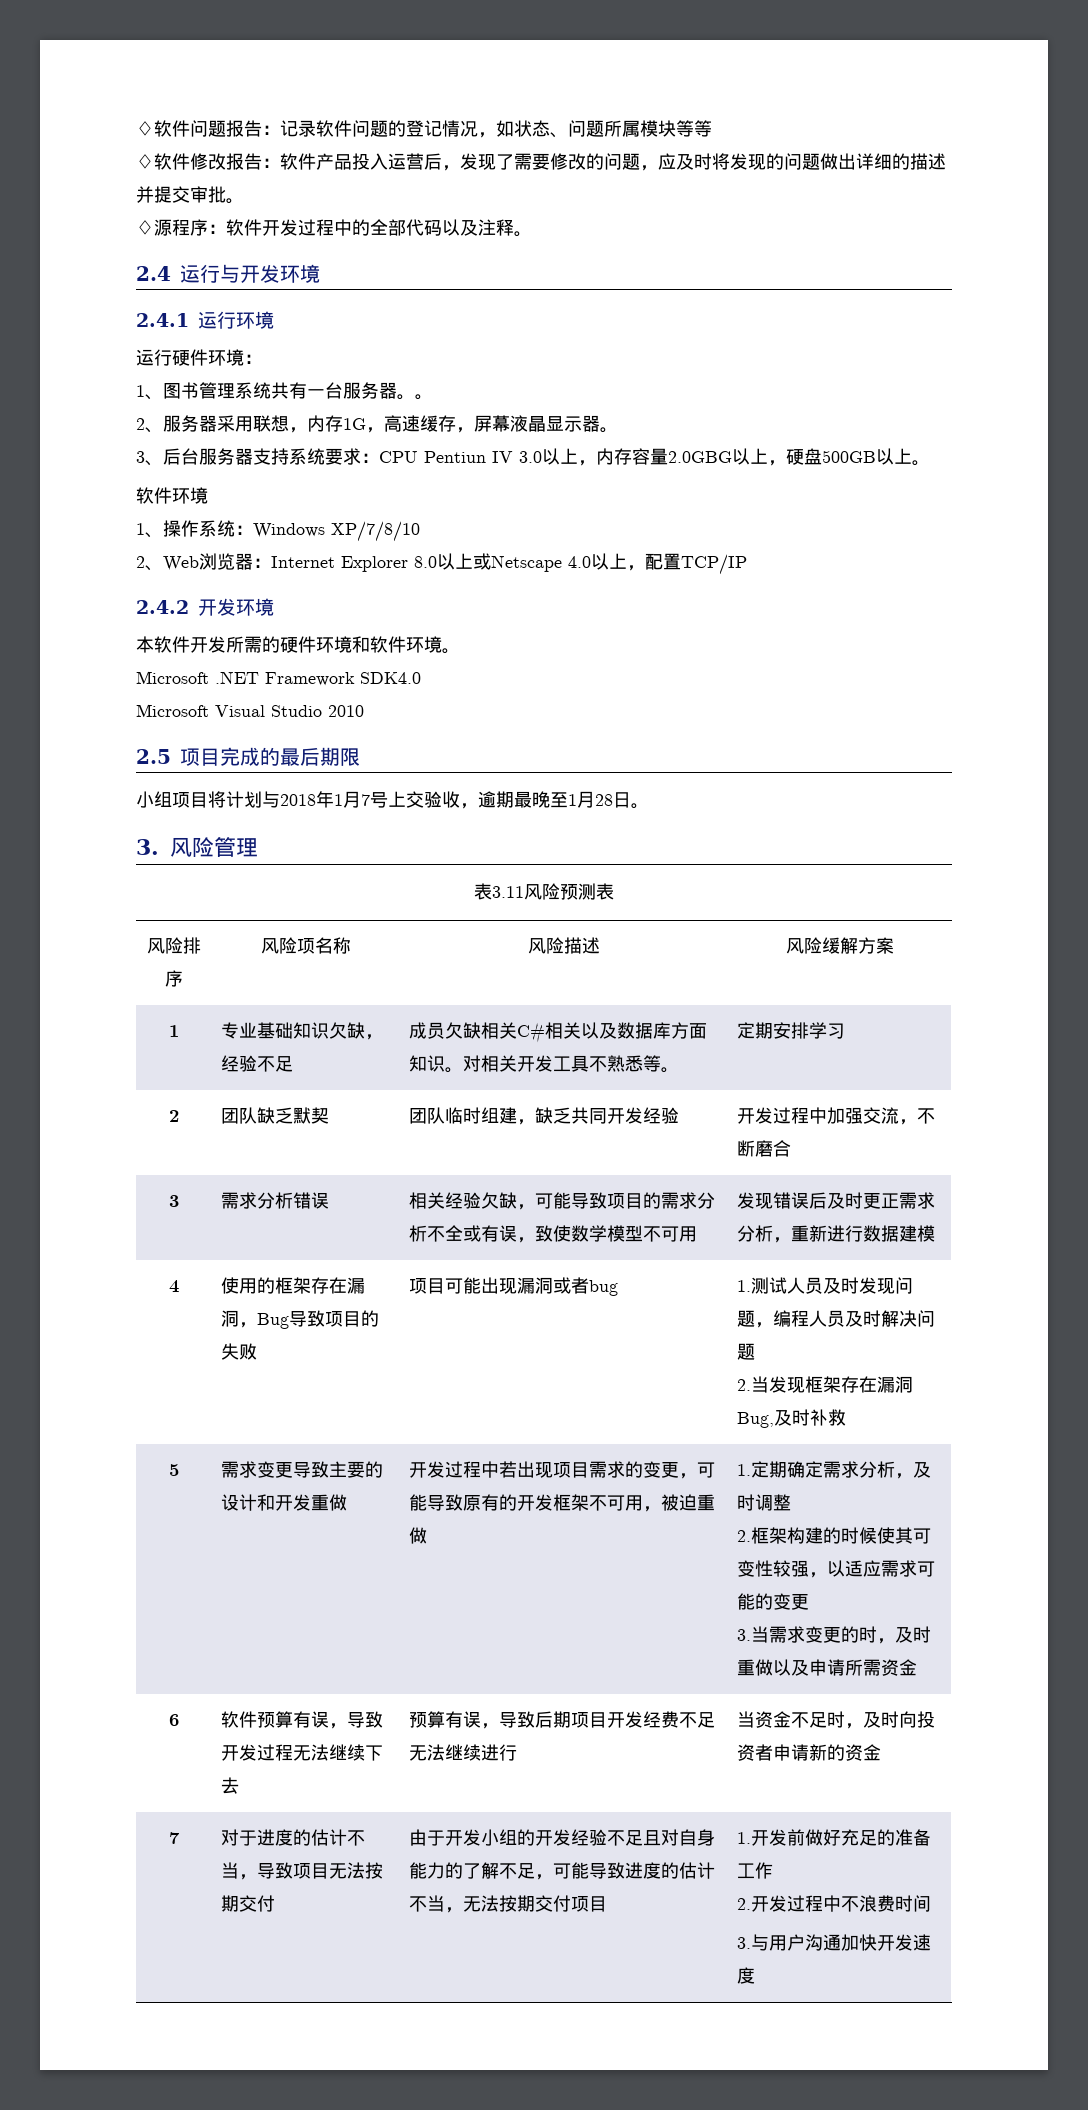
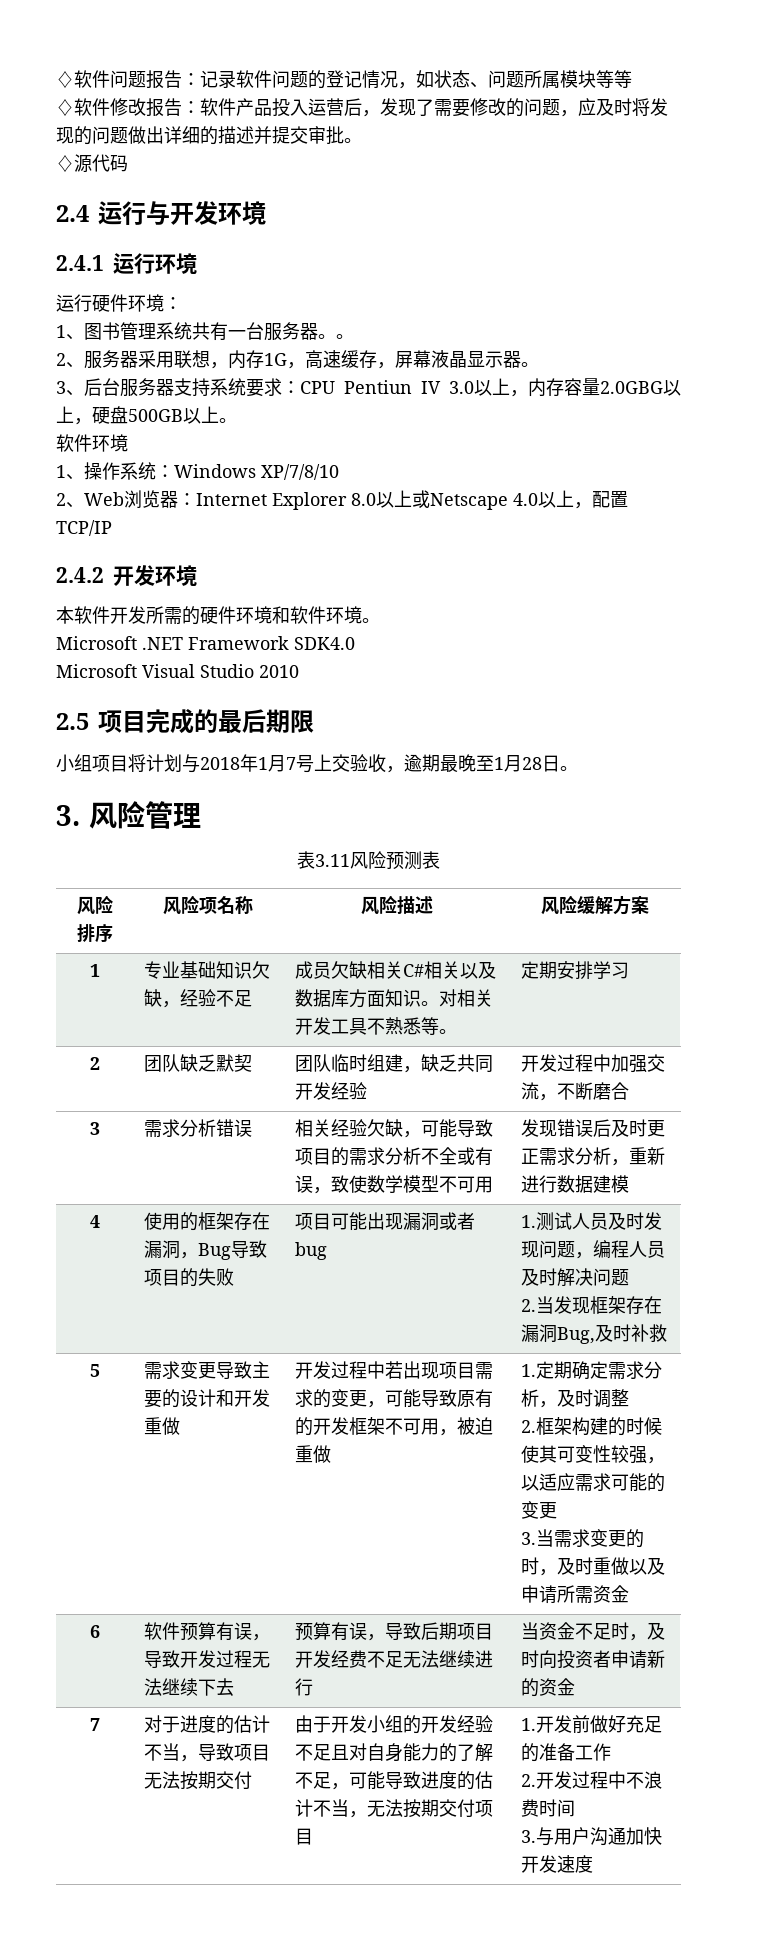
[172,219,406,236] 程序：软件开发过程中的全部 -> (92, 163) none
[442,219,532,237] 以及注释。 -> (128, 163) none

